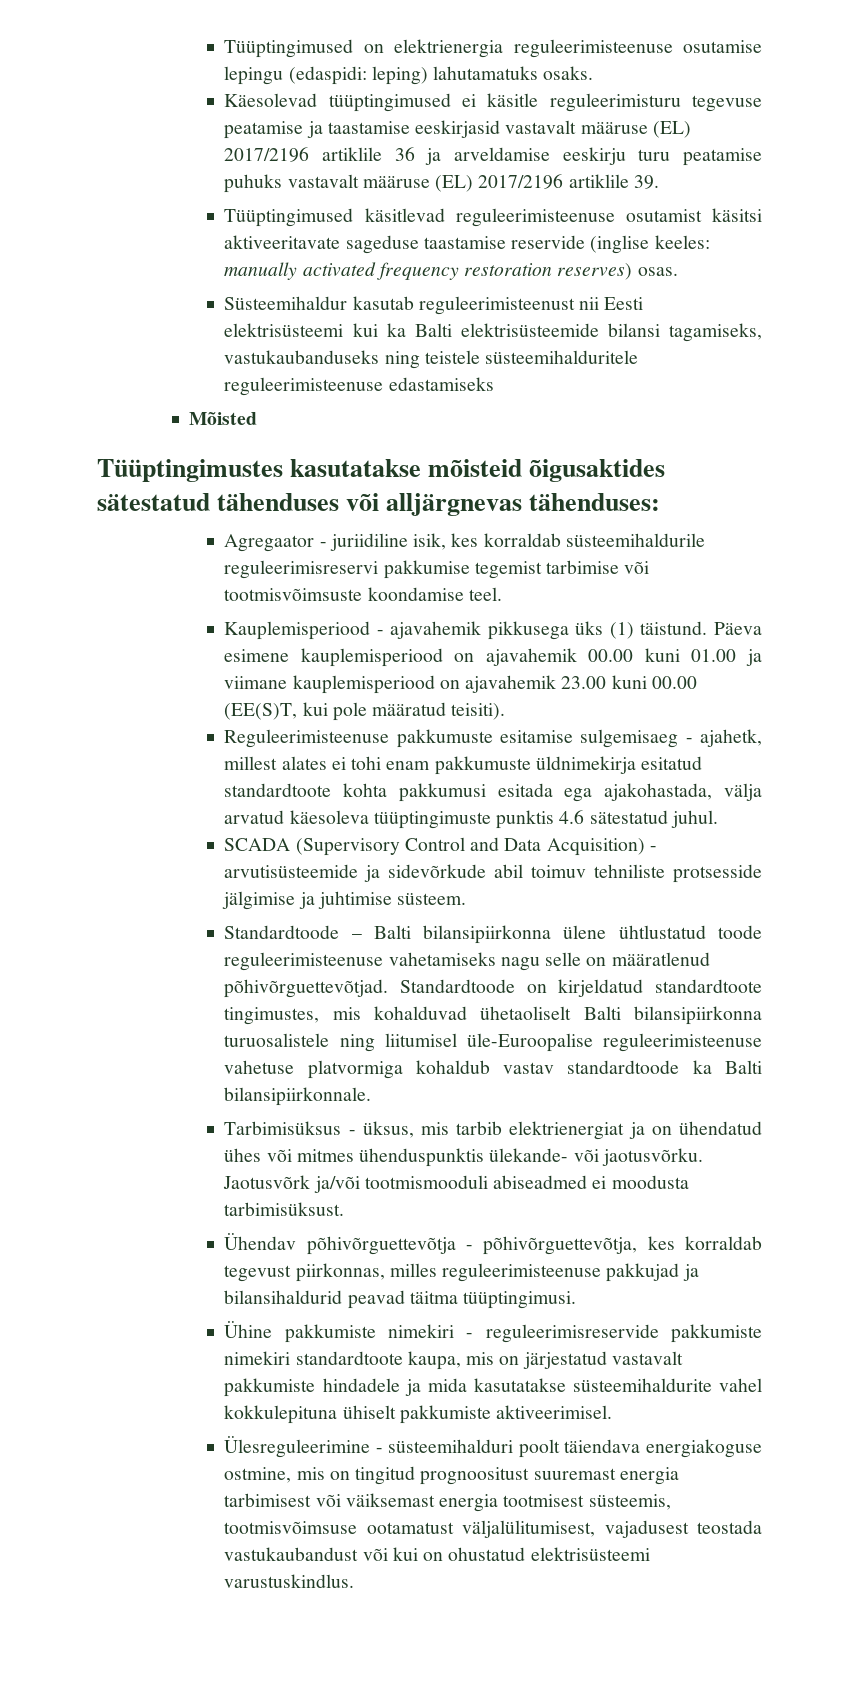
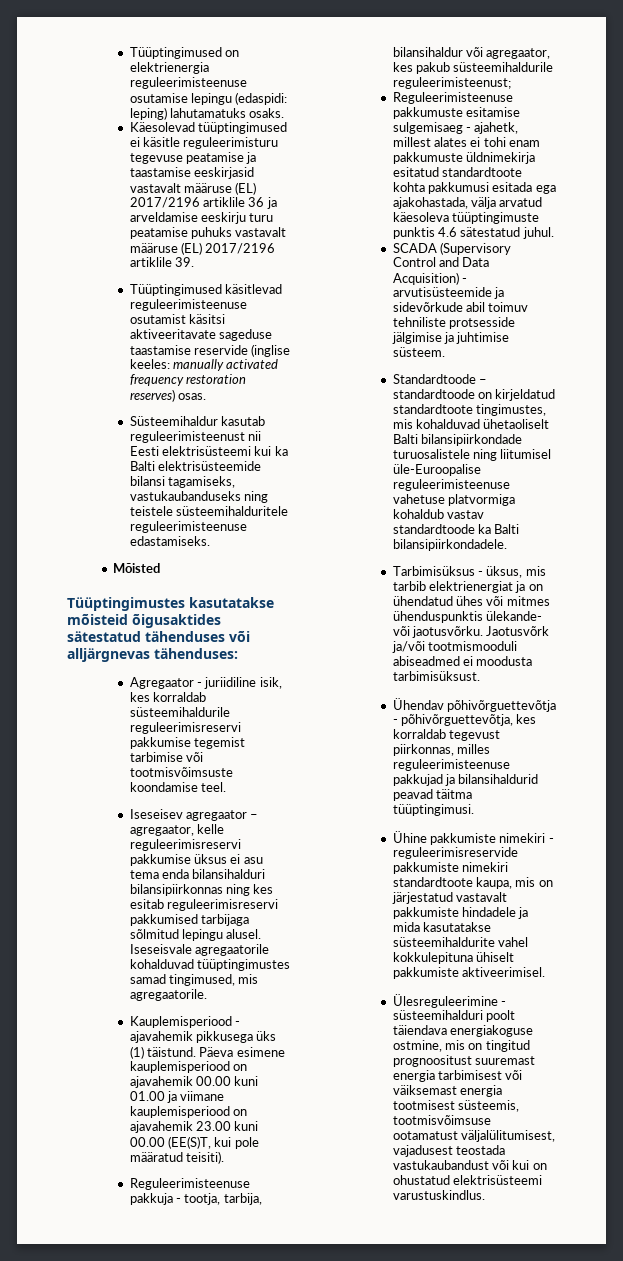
[388,377,494,391] edastamiseks -> [129,536,210,546] edastamiseks.
(502, 594) none -> [129,809,259,821] [129,824,224,836] [129,839,241,851] [129,854,263,866] [129,869,266,879] [129,884,274,896] [129,899,278,911] [129,914,249,926] [129,929,262,941] [129,944,269,956] [129,959,290,971] [129,974,259,986] [129,989,207,1001] // Iseseisev agregaator – agregaator, kelle reguleerimisreservi pakkumise üksus ei asu tema enda bilansihalduri bilansipiirkonnas ning kes esitab reguleerimisreservi pakkumised tarbijaga sõlmitud lepingu alusel. Iseseisvale agregaatorile kohalduvad tüüptingimustes samad tingimused, mis agregaatorile.
(506, 711) none -> [129,1178,250,1190] [129,1193,262,1205] [392,47,551,59] [392,62,554,74] [392,77,511,89] // Reguleerimisteenuse pakkuja - tootja, tarbija, bilansihaldur või agregaator, kes pakub süsteemihaldurile reguleerimisteenust;
[373,925,762,944] [224,952,710,971] [224,979,516,998] Balti bilansipiirkonna ülene ühtlustatud toode reguleerimisteenuse vahetamiseks nagu selle on määratlenud põhivõrguettevõtjad. Standardtoode -> [392,389,475,399] standardtoode
[634,1006,762,1025] bilansipiirkonna -> [420,434,522,446] bilansipiirkondade
[224,1087,372,1106] bilansipiirkonnale. -> [392,539,507,551] bilansipiirkondadele.

